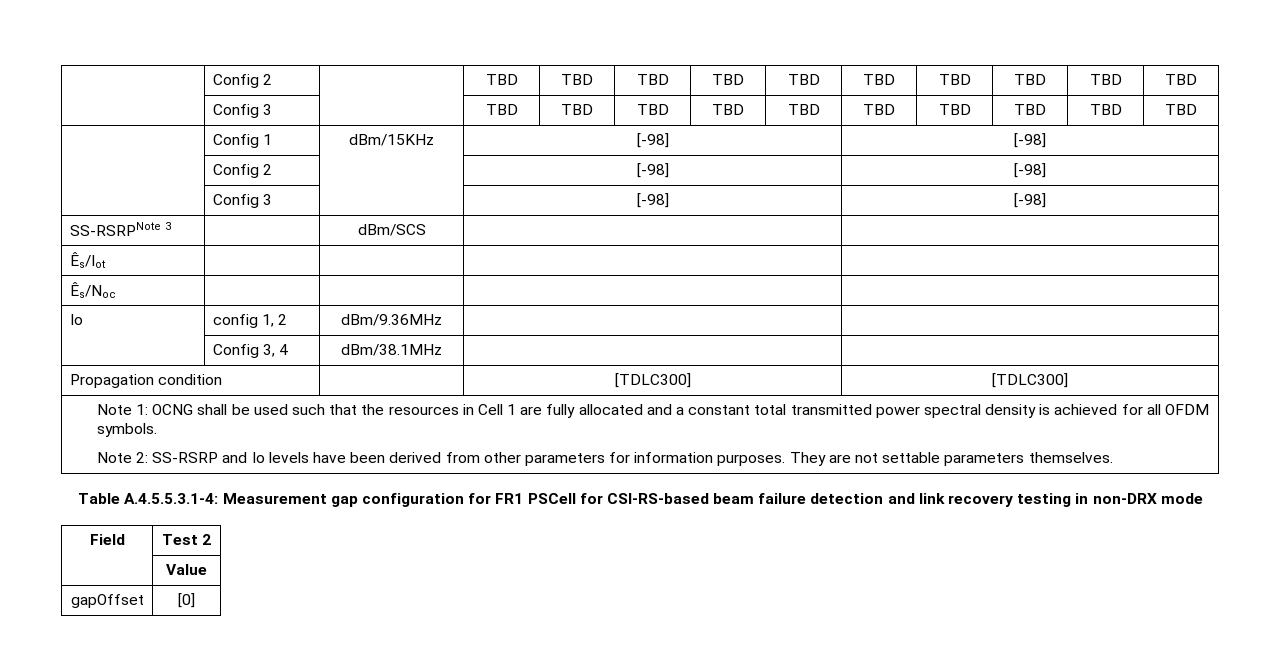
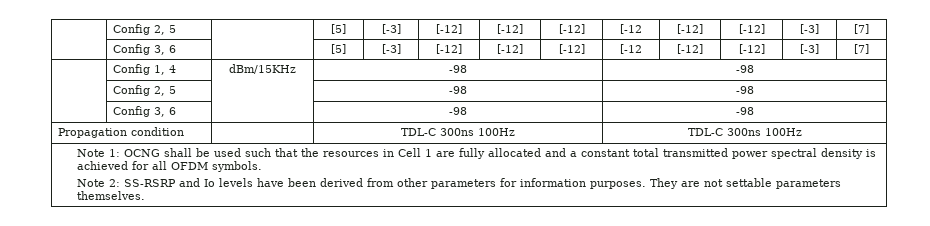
[212,74,272,88] [485,74,518,85] [561,74,593,85] [636,74,669,85] [712,74,744,85] [787,74,820,85] [863,74,895,85] [938,74,971,85] [1014,74,1046,85] [1089,74,1122,85] [1165,74,1197,85] [212,104,272,118] [485,104,518,115] [561,104,593,115] [636,104,669,115] [712,104,744,115] [787,104,820,115] [863,104,895,115] [938,104,971,115] [1014,104,1046,115] [1089,104,1122,115] [1165,104,1197,115] [212,134,272,148] [349,134,434,146] [636,133,669,148] [1014,133,1046,148] [212,164,272,178] [636,163,669,178] [1014,163,1046,178] [212,194,272,208] [636,193,669,208] [1014,193,1046,208] [69,222,171,236] [357,224,426,236] [69,252,106,268] [69,282,116,298] [69,314,83,325] [212,314,287,328] [341,314,442,326] [212,344,288,358] [341,344,442,356] [69,374,222,388] [614,373,691,388] [992,373,1068,388] | Config 2 | | TBD | TBD | TBD | TBD | TBD | TBD | TBD | TBD | TBD | TBD // | Config 3 | | TBD | TBD | TBD | TBD | TBD | TBD | TBD | TBD | TBD | TBD // | Config 1 | dBm/15KHz | [-98] | [-98] // | Config 2 | | [-98] | [-98] // | Config 3 | | [-98] | [-98] // SS-RSRPNote 3 | | dBm/SCS | | // Ês/Iot | | | | // Ês/Noc | | | | // Io | config 1, 2 | dBm/9.36MHz | | // | Config 3, 4 | dBm/38.1MHz | | // Propagation condition | | [TDLC300] | [TDLC300] -> [113,24,177,35] [331,24,346,34] [381,24,401,34] [436,24,462,34] [497,24,523,34] [558,24,585,34] [620,24,642,34] [677,24,703,34] [738,24,765,34] [800,24,819,34] [854,24,869,34] [113,44,177,55] [331,44,346,54] [381,44,401,54] [436,44,462,54] [497,44,523,54] [558,44,585,54] [620,44,642,54] [677,44,703,54] [738,44,765,54] [800,44,819,54] [854,44,869,54] [113,64,177,75] [229,64,296,74] [449,65,467,73] [735,65,754,73] [113,85,177,96] [449,86,467,94] [735,86,754,94] [113,106,177,117] [449,107,467,115] [735,107,754,115] [58,127,185,138] [401,128,515,136] [687,128,802,136] | Config 2, 5 | | [5] | [-3] | [-12] | [-12] | [-12] | [-12 | [-12] | [-12] | [-3] | [7] // | Config 3, 6 | | [5] | [-3] | [-12] | [-12] | [-12] | [-12 | [-12] | [-12] | [-3] | [7] // | Config 1, 4 | dBm/15KHz | -98 | -98 // | Config 2, 5 | | -98 | -98 // | Config 3, 6 | | -98 | -98 // Propagation condition | | TDL-C 300ns 100Hz | TDL-C 300ns 100Hz
[78,493,1203,507] [89,534,125,545] [161,534,212,545] [166,564,207,575] [70,594,144,608] [178,593,195,608] // Table A.4.5.5.3.1-4: Measurement gap configuration for FR1 PSCell for CSI-RS-based beam failure detection and link recovery testing in non-DRX mode // Field | Test 2 // | Value // gapOffset | [0] -> (146, 195) none

